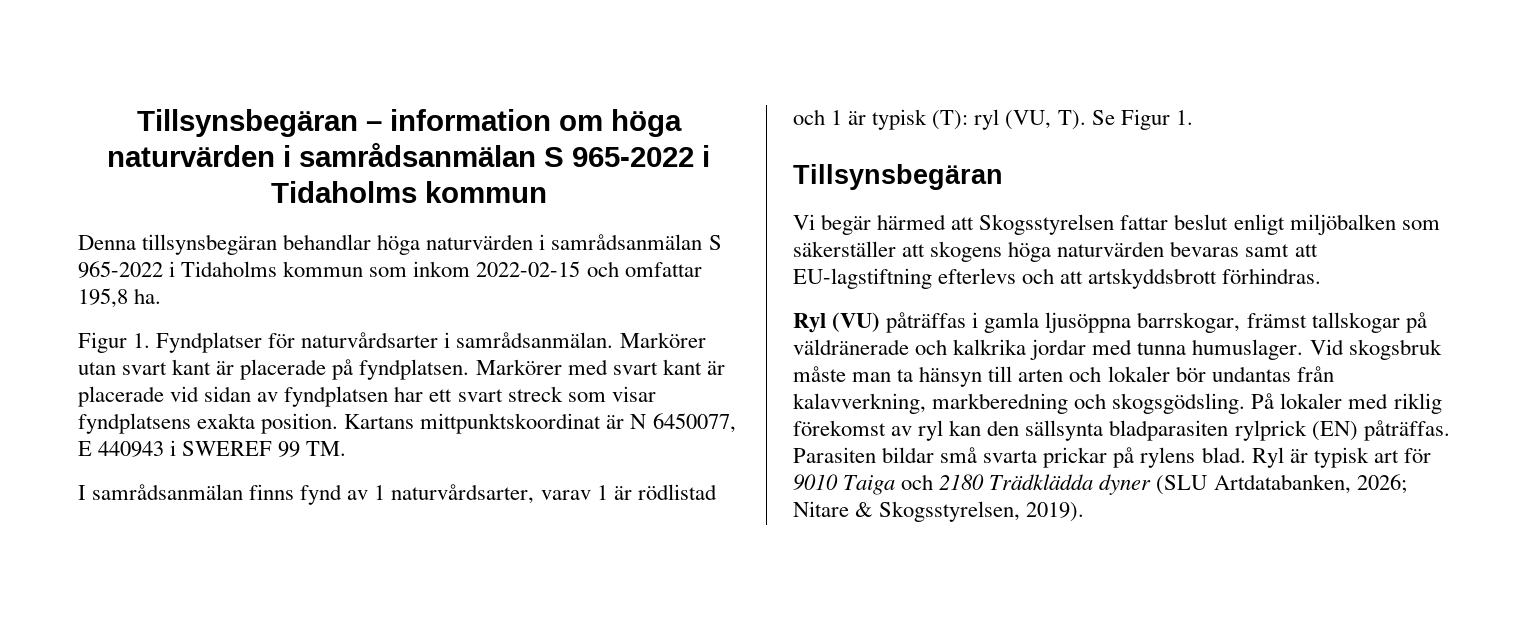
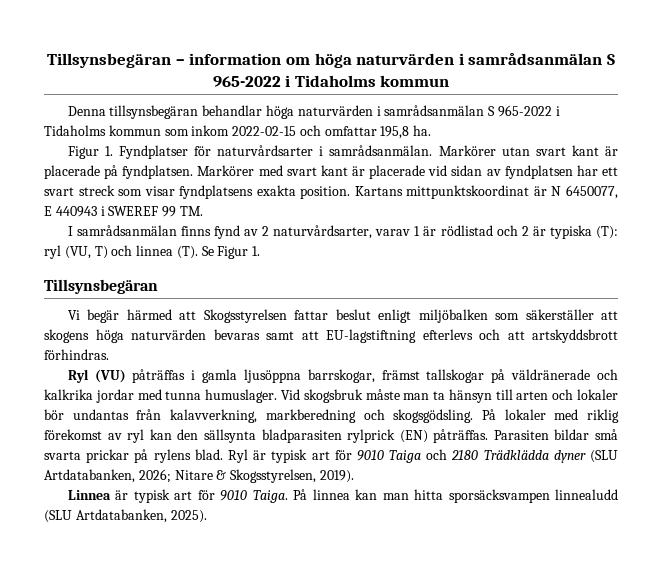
[374,485,386,500] 1 -> [262,226,270,236] 2
[831,109,1086,130] 1 är typisk (T): ryl (VU, T). -> [521,225,618,239] [44,245,198,259] 2 är typiska (T): ryl (VU, T) och linnea (T).
(1085, 512) none -> [67,489,618,503] [44,509,207,523] // Linnea är typisk art för 9010 Taiga. På linnea kan man hitta sporsäcksvampen linnealudd (SLU Artdatabanken, 2025).

